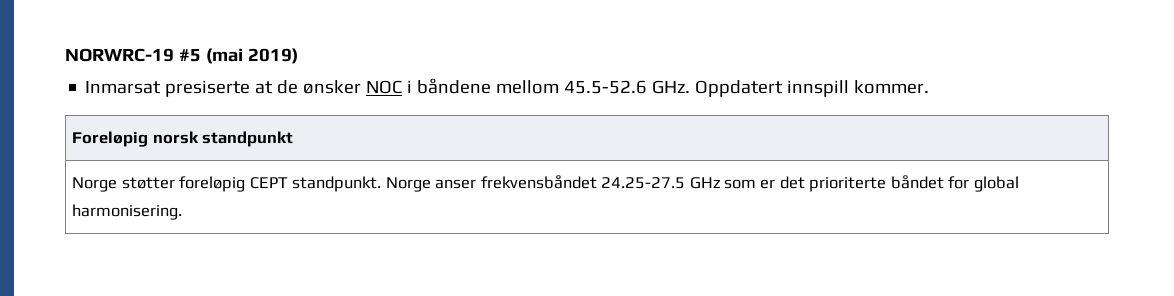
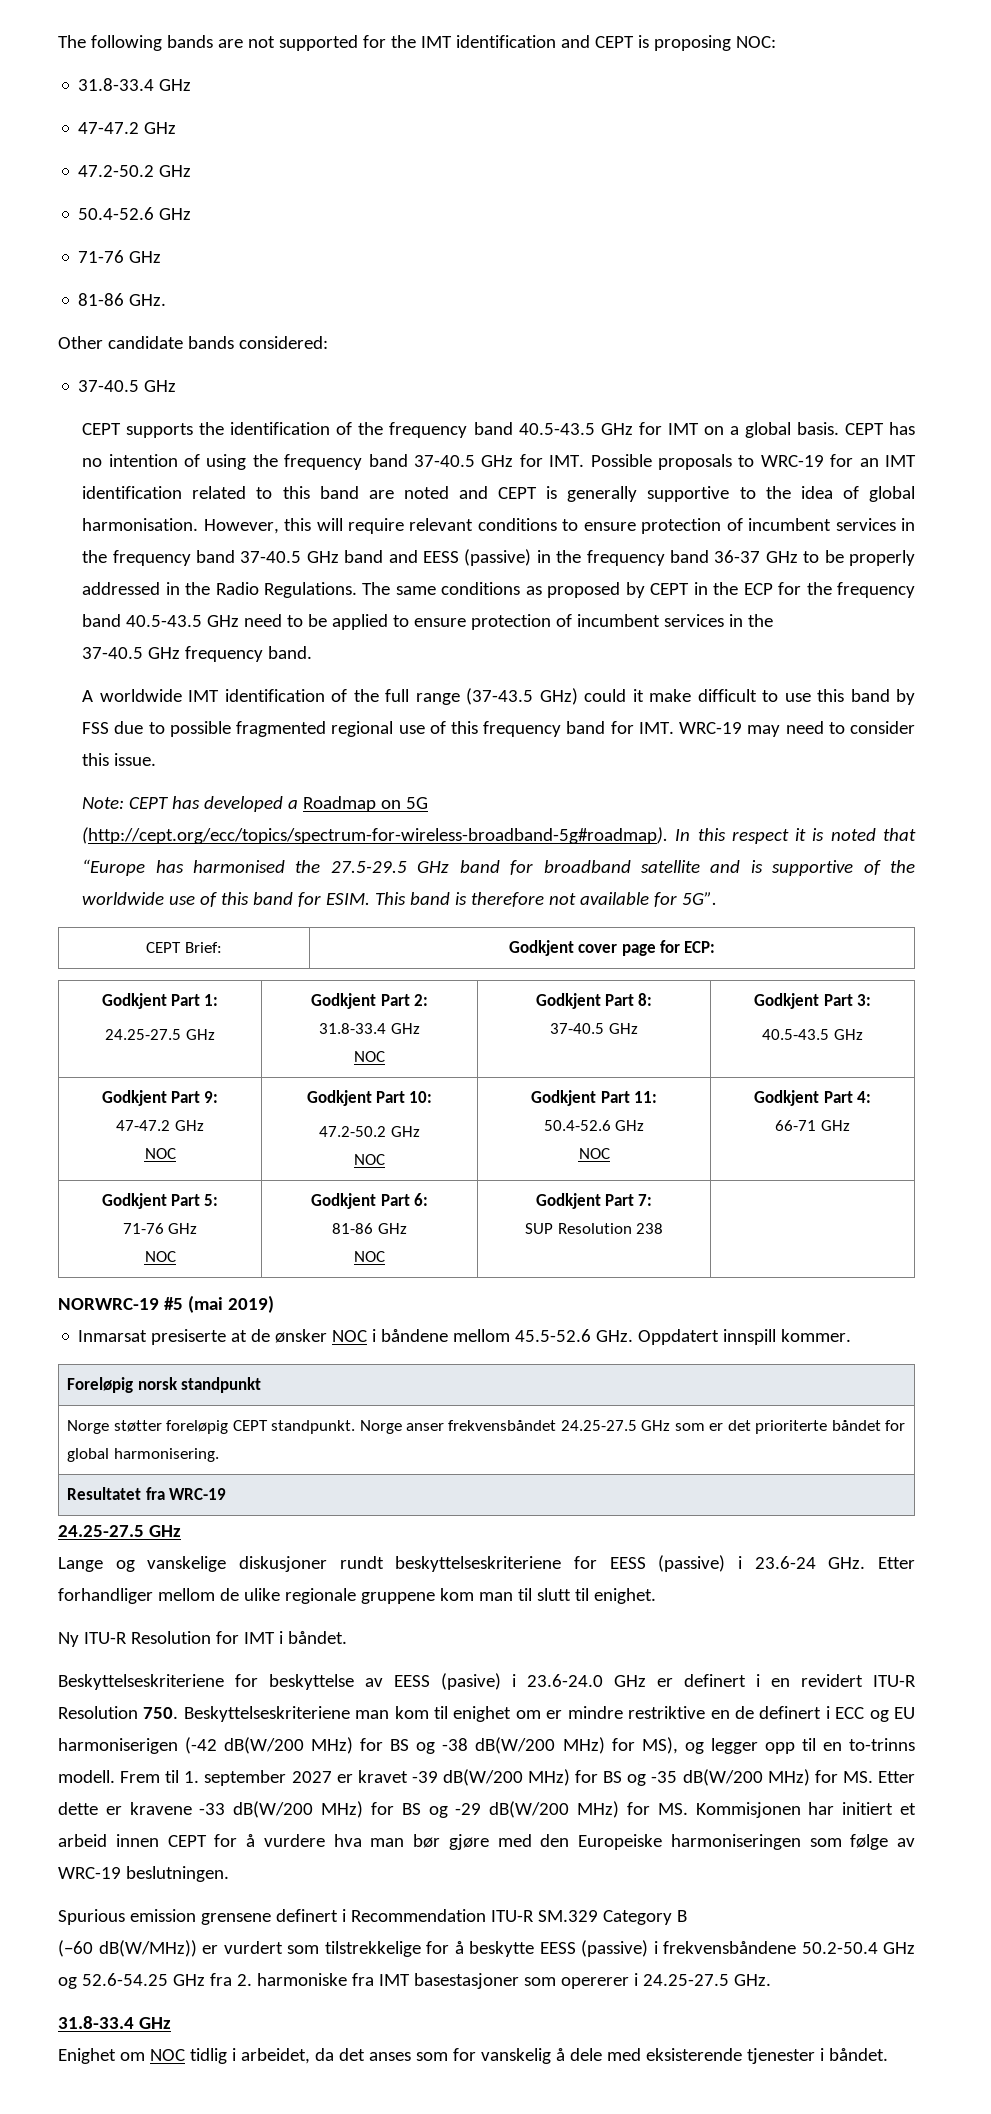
(65, 55) none -> [58,35,776,51] [78,78,192,91] [78,122,177,134] [78,165,192,177] [78,207,192,220] [78,250,162,263] [78,293,167,306] [58,336,328,349] [78,380,177,392] [82,422,916,438] [82,454,917,470] [82,486,916,502] [82,518,915,534] [82,549,916,566] [82,582,915,598] [82,614,774,630] [82,646,313,662] [82,688,915,705] [82,721,915,737] [82,753,157,766] [82,796,429,812] [82,827,916,844] [82,859,916,876] [82,892,718,907] [146,942,222,953] [508,940,716,956] [101,993,219,1009] [105,1029,215,1040] [311,993,428,1009] [319,1023,420,1034] [354,1051,385,1062] [535,993,653,1009] [550,1023,638,1034] [754,993,871,1009] [762,1029,863,1040] [101,1090,219,1106] [116,1120,204,1131] [144,1148,176,1159] [306,1090,433,1106] [319,1126,420,1137] [354,1154,385,1165] [531,1090,657,1106] [543,1120,645,1131] [578,1148,610,1159] [754,1090,871,1106] [775,1120,850,1131] [101,1193,219,1209] [122,1223,198,1234] [144,1251,176,1262] [311,1193,428,1209] [332,1223,407,1234] [354,1251,385,1262] [535,1193,653,1209] [525,1223,663,1234] The following bands are not supported for the IMT identification and CEPT is proposing NOC: // 31.8-33.4 GHz // 47-47.2 GHz // 47.2-50.2 GHz // 50.4-52.6 GHz // 71-76 GHz // 81-86 GHz. // Other candidate bands considered: // 37-40.5 GHz // CEPT supports the identification of the frequency band 40.5-43.5 GHz for IMT on a global basis. CEPT has no intention of using the frequency band 37-40.5 GHz for IMT. Possible proposals to WRC-19 for an IMT identification related to this band are noted and CEPT is generally supportive to the idea of global harmonisation. However, this will require relevant conditions to ensure protection of incumbent services in the frequency band 37-40.5 GHz band and EESS (passive) in the frequency band 36-37 GHz to be properly addressed in the Radio Regulations. The same conditions as proposed by CEPT in the ECP for the frequency band 40.5-43.5 GHz need to be applied to ensure protection of incumbent services in the // 37-40.5 GHz frequency band. // A worldwide IMT identification of the full range (37-43.5 GHz) could it make difficult to use this band by FSS due to possible fragmented regional use of this frequency band for IMT. WRC-19 may need to consider this issue. // Note: CEPT has developed a Roadmap on 5G (http://cept.org/ecc/topics/spectrum-for-wireless-broadband-5g#roadmap). In this respect it is noted that “Europe has harmonised the 27.5-29.5 GHz band for broadband satellite and is supportive of the worldwide use of this band for ESIM. This band is therefore not available for 5G”. // CEPT Brief: | Godkjent cover page for ECP: // Godkjent Part 1: // 24.25-27.5 GHz | Godkjent Part 2: // 31.8-33.4 GHz // NOC | Godkjent Part 8: // 37-40.5 GHz | Godkjent Part 3: // 40.5-43.5 GHz // Godkjent Part 9: // 47-47.2 GHz // NOC | Godkjent Part 10: // 47.2-50.2 GHz // NOC | Godkjent Part 11: // 50.4-52.6 GHz // NOC | Godkjent Part 4: // 66-71 GHz // Godkjent Part 5: // 71-76 GHz // NOC | Godkjent Part 6: // 81-86 GHz // NOC | Godkjent Part 7: // SUP Resolution 238 | //
(183, 212) none -> [67,1487,227,1500] [58,1525,181,1537] [58,1555,915,1572] [58,1588,656,1604] [58,1631,347,1647] [58,1673,916,1690] [58,1706,915,1722] [58,1737,915,1754] [58,1769,915,1786] [58,1801,917,1818] [58,1834,915,1850] [58,1866,229,1882] [58,1909,687,1925] [58,1940,915,1957] [58,1973,771,1989] [58,2016,171,2029] [58,2048,888,2064] // Resultatet fra WRC-19 // 24.25-27.5 GHz // Lange og vanskelige diskusjoner rundt beskyttelseskriteriene for EESS (passive) i 23.6-24 GHz. Etter forhandliger mellom de ulike regionale gruppene kom man til slutt til enighet. // Ny ITU-R Resolution for IMT i båndet. // Beskyttelseskriteriene for beskyttelse av EESS (pasive) i 23.6-24.0 GHz er definert i en revidert ITU-R Resolution 750. Beskyttelseskriteriene man kom til enighet om er mindre restriktive en de definert i ECC og EU harmoniserigen (-42 dB(W/200 MHz) for BS og -38 dB(W/200 MHz) for MS), og legger opp til en to-trinns modell. Frem til 1. september 2027 er kravet -39 dB(W/200 MHz) for BS og -35 dB(W/200 MHz) for MS. Etter dette er kravene -33 dB(W/200 MHz) for BS og -29 dB(W/200 MHz) for MS. Kommisjonen har initiert et arbeid innen CEPT for å vurdere hva man bør gjøre med den Europeiske harmoniseringen som følge av WRC-19 beslutningen. // Spurious emission grensene definert i Recommendation ITU-R SM.329 Category B // (−60 dB(W/MHz)) er vurdert som tilstrekkelige for å beskytte EESS (passive) i frekvensbåndene 50.2-50.4 GHz og 52.6-54.25 GHz fra 2. harmoniske fra IMT basestasjoner som opererer i 24.25-27.5 GHz. // 31.8-33.4 GHz // Enighet om NOC tidlig i arbeidet, da det anses som for vanskelig å dele med eksisterende tjenester i båndet.

